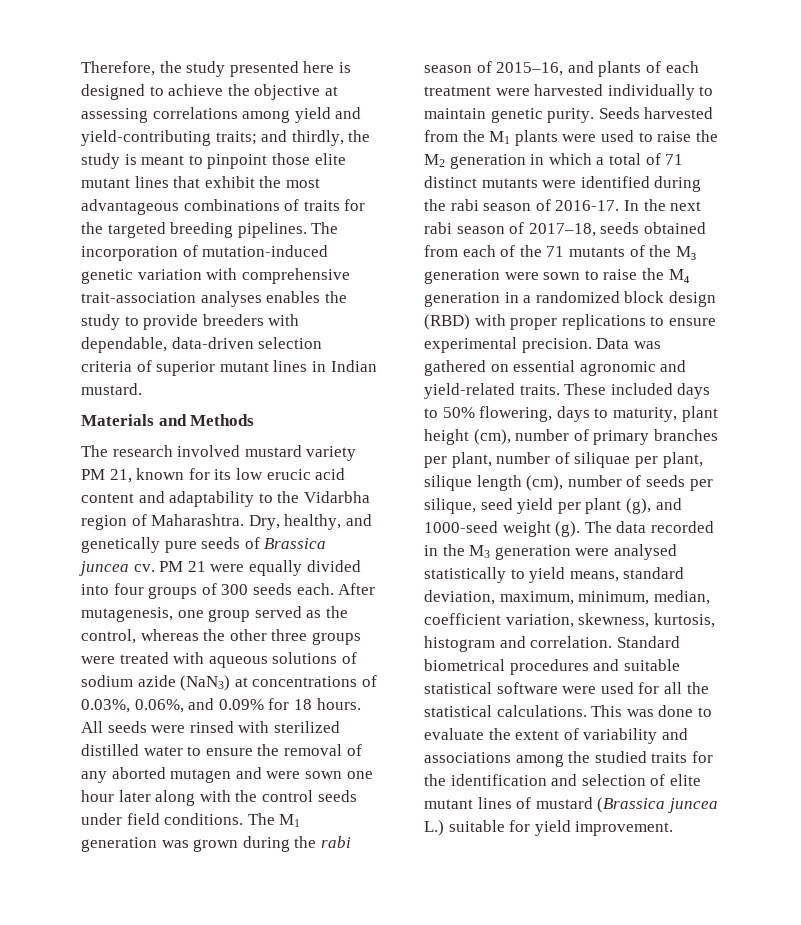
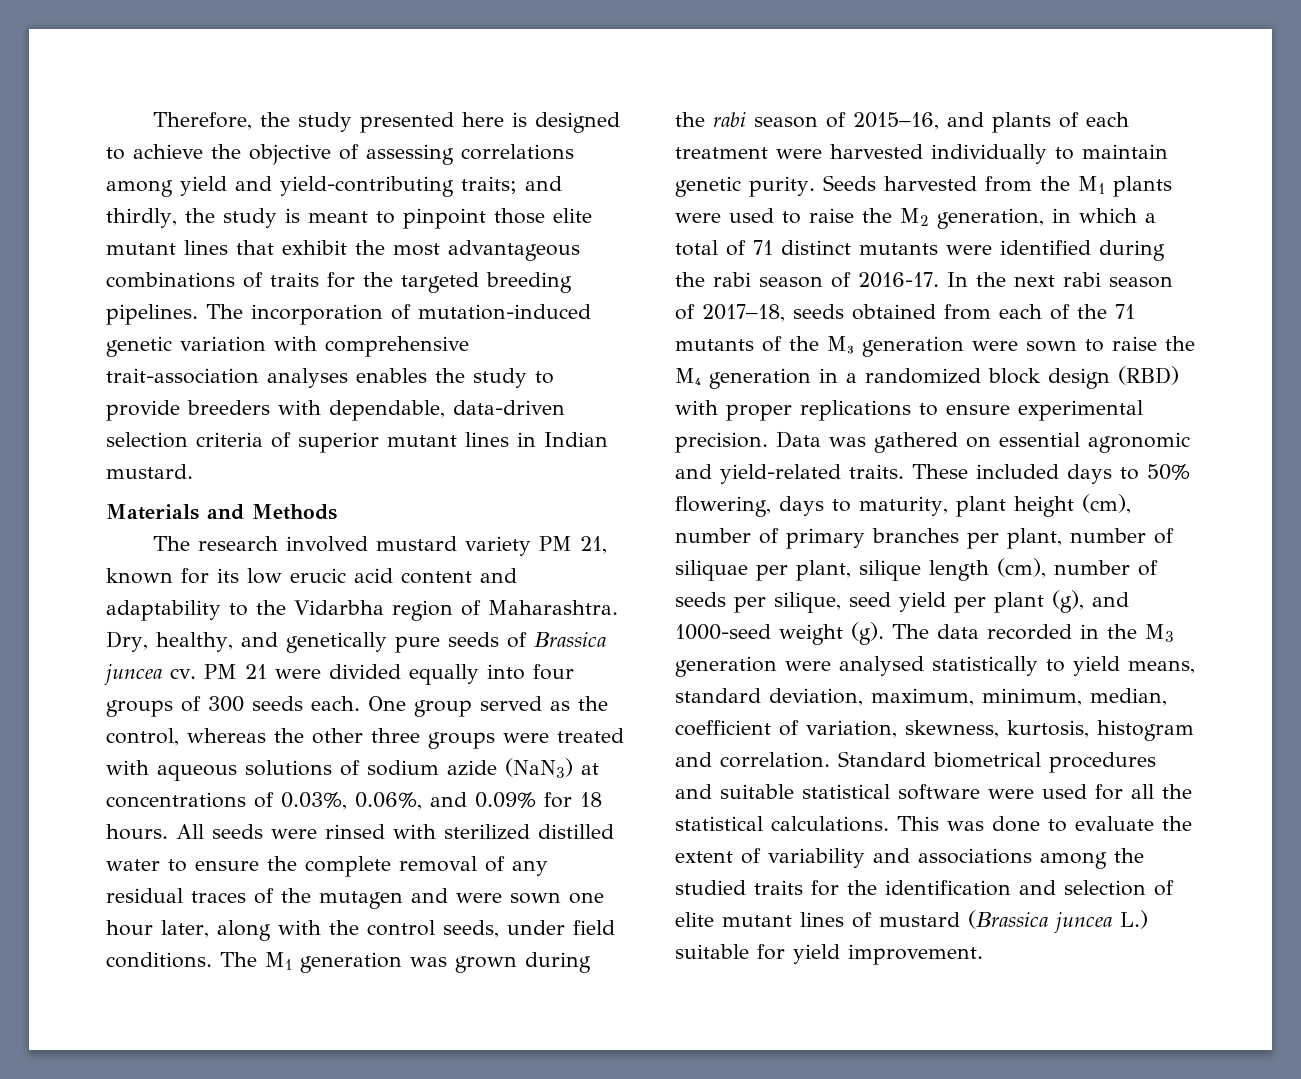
[324,86,338,96] at -> [339,144,359,160] of
[248,560,361,576] equally divided -> [328,664,479,685] divided equally
[338,583,376,595] [81,607,204,622] After mutagenesis, one -> [368,696,406,711] One
(280, 750) none -> [305,856,391,877] complete
[111,767,166,779] aborted -> [106,888,311,904] residual traces of the
[118,790,151,802] later -> [161,920,209,938] later,
[317,790,357,802] seeds -> [442,920,499,938] seeds,
[449,154,526,169] generation -> [937,208,1044,229] generation,
(501, 619) none -> [779,720,799,736] of

